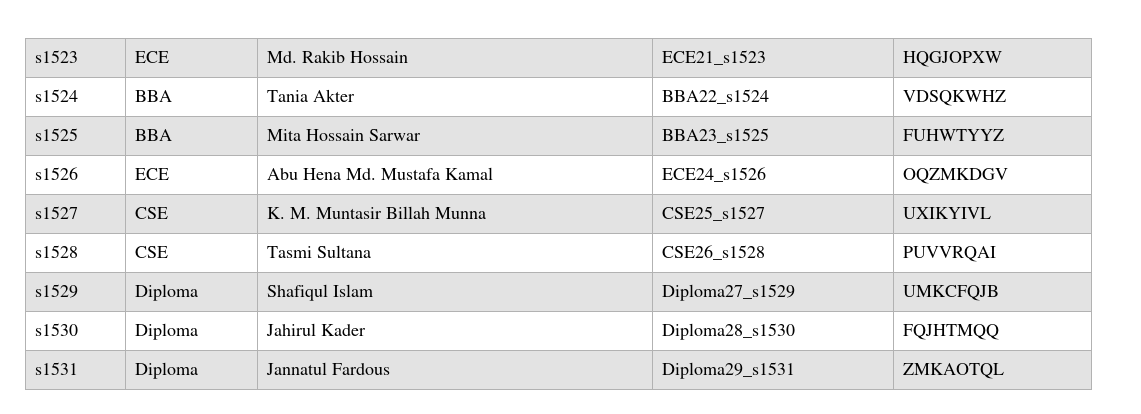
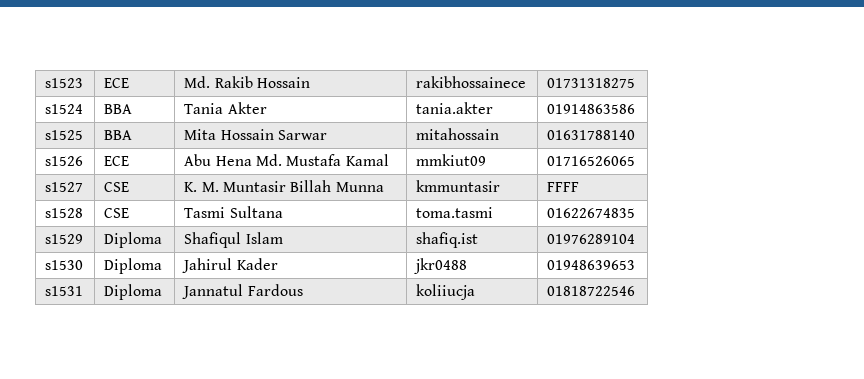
[662,50,767,65] [903,51,1003,67] ECE21_s1523 | HQGJOPXW -> [416,76,527,88] [547,78,636,88] rakibhossainece | 01731318275
[662,89,770,104] [903,90,1007,106] BBA22_s1524 | VDSQKWHZ -> [416,102,494,114] [547,104,636,114] tania.akter | 01914863586
[662,128,770,143] [903,129,1005,141] BBA23_s1525 | FUHWTYYZ -> [416,128,500,140] [547,130,636,140] mitahossain | 01631788140
[662,167,767,182] [903,168,1009,184] ECE24_s1526 | OQZMKDGV -> [416,154,487,166] [547,156,636,166] mmkiut09 | 01716526065
[662,206,766,221] [903,207,992,219] CSE25_s1527 | UXIKYIVL -> [416,180,501,192] [547,182,580,192] kmmuntasir | FFFF
[662,245,766,260] [903,246,997,262] CSE26_s1528 | PUVVRQAI -> [416,207,494,218] [547,208,636,218] toma.tasmi | 01622674835
[662,284,796,301] [903,285,1000,301] Diploma27_s1529 | UMKCFQJB -> [416,232,479,248] [547,234,636,244] shafiq.ist | 01976289104
[662,323,796,340] [903,324,1000,340] Diploma28_s1530 | FQJHTMQQ -> [414,258,468,274] [547,260,636,270] jkr0488 | 01948639653
[662,362,796,379] [903,363,1005,379] Diploma29_s1531 | ZMKAOTQL -> [416,284,476,300] [547,286,636,296] koliiucja | 01818722546

